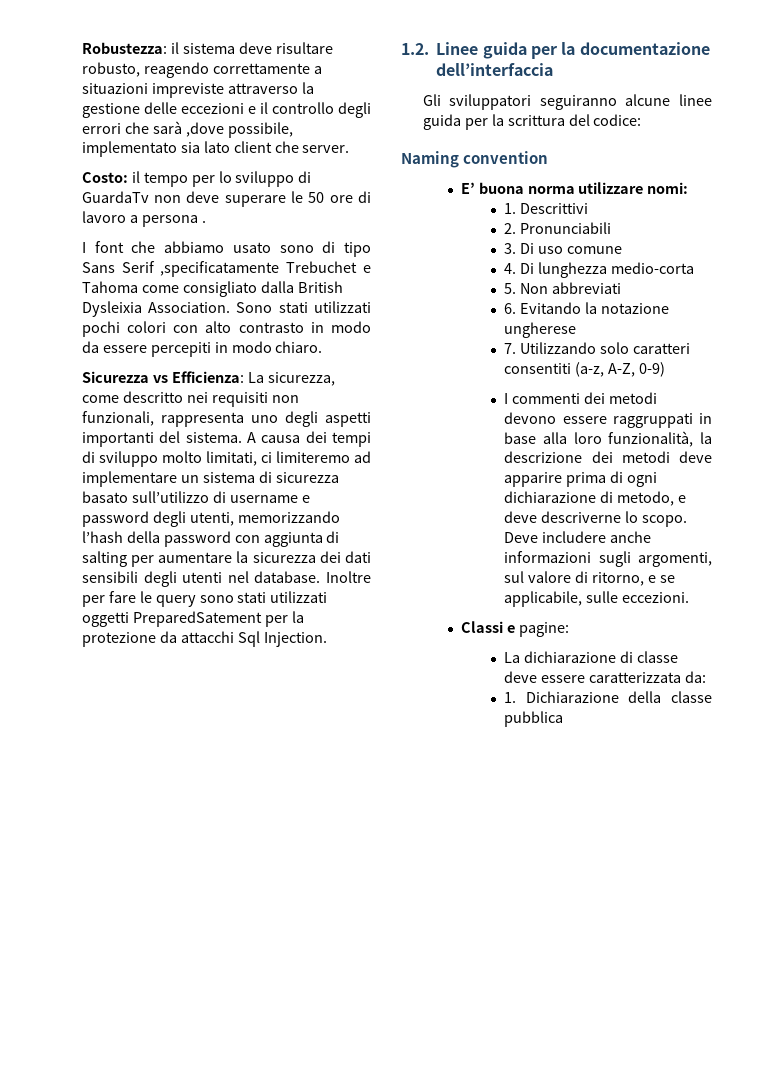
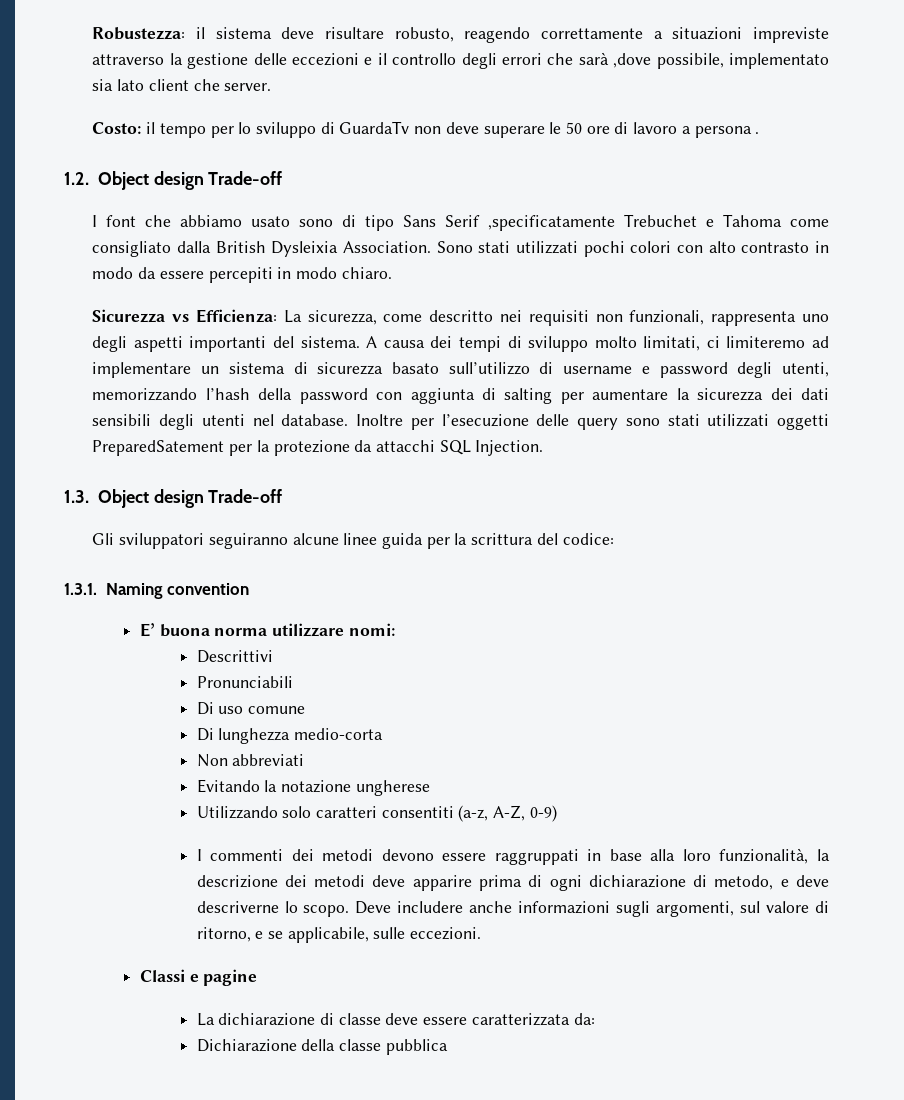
(206, 222) none -> [64,171,283,190] // 1.2. Object design Trade-off
[108,591,152,603] fare le -> [441,414,570,427] l’esecuzione delle
[237,631,260,647] Sql -> [439,440,471,455] SQL
[401,42,710,59] [436,63,554,76] 1.2. Linee guida per la documentazione dell’interfaccia -> [64,489,283,508] 1.3. Object design Trade-off
(642, 120) none -> [64,583,97,595] 1.3.1.
[504,203,517,214] 1. -> (395, 629) none
[504,223,517,234] 2. -> (273, 656) none
[504,243,517,254] 3. -> (293, 682) none
[504,263,517,274] 4. -> (306, 710) none
[504,283,517,294] 5. -> (384, 734) none
[504,303,517,314] 6. -> (305, 760) none
[504,343,517,354] 7. -> (430, 788) none
[518,622,569,637] pagine: -> [203,969,258,986] pagine
[504,692,517,703] 1. -> (595, 1019) none

